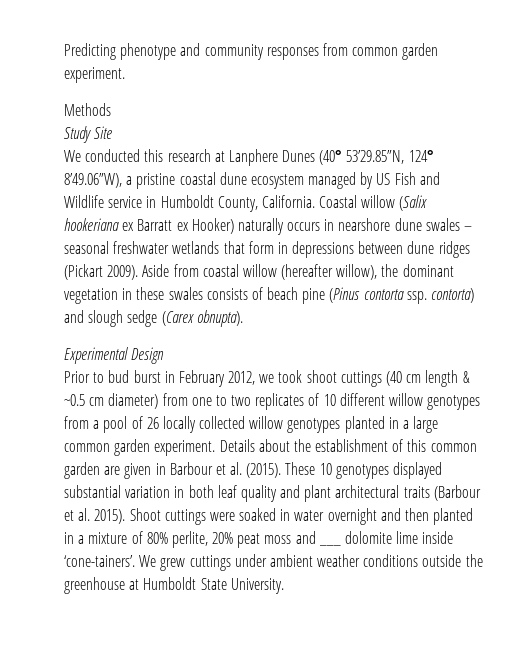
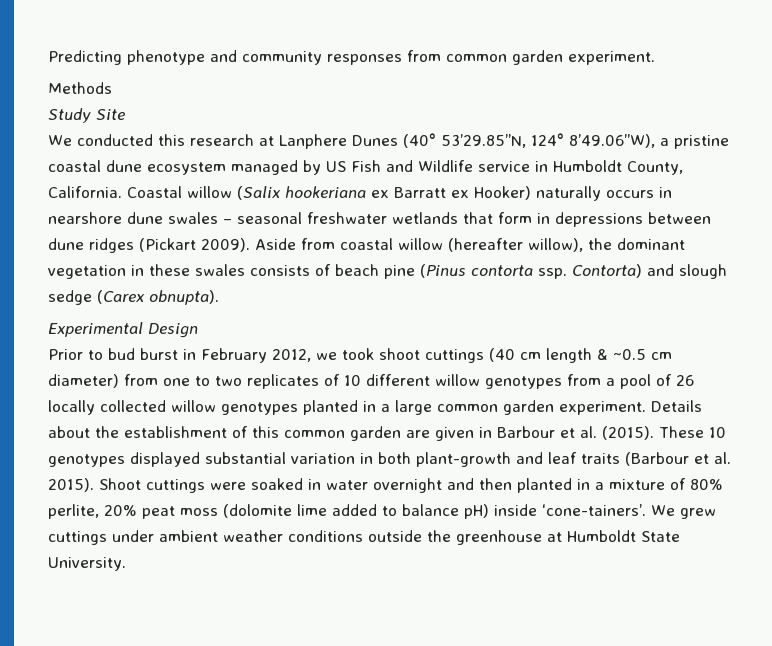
[431,288,475,303] contorta) -> [572,264,642,278] Contorta)
[217,485,400,502] leaf quality and plant architectural -> [416,452,577,467] plant-growth and leaf
[295,531,316,544] [318,544,341,546] [345,531,419,544] and ___ dolomite lime -> [223,504,489,519] (dolomite lime added to balance pH)

